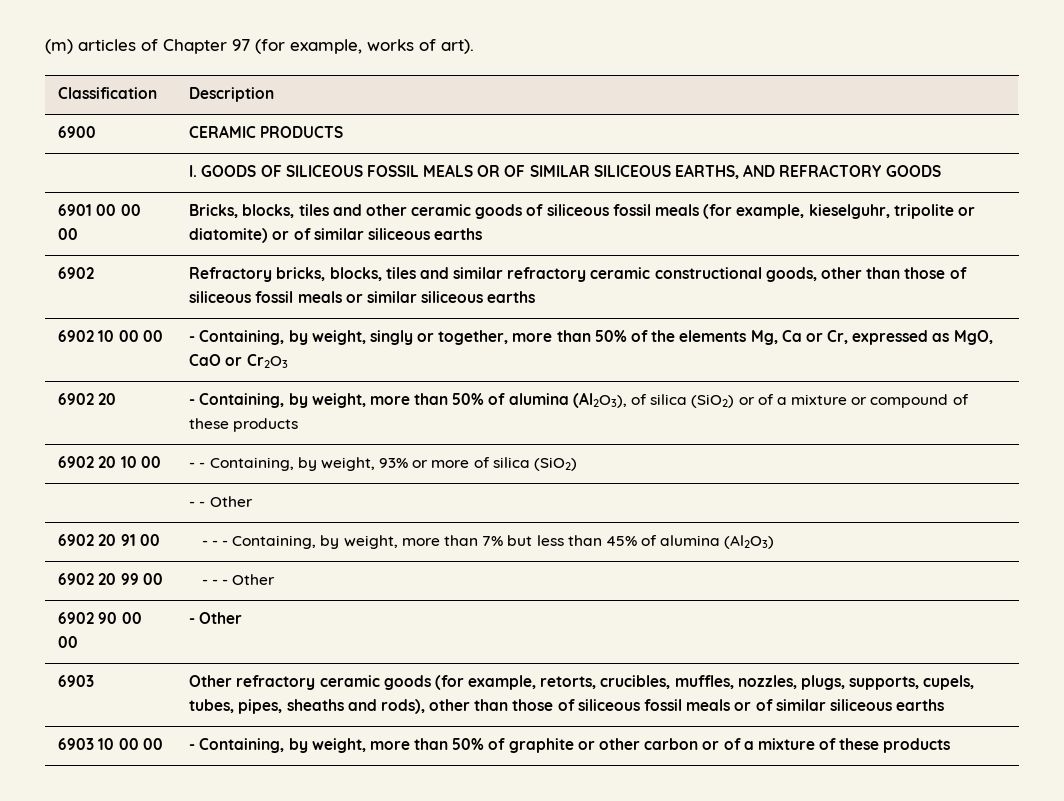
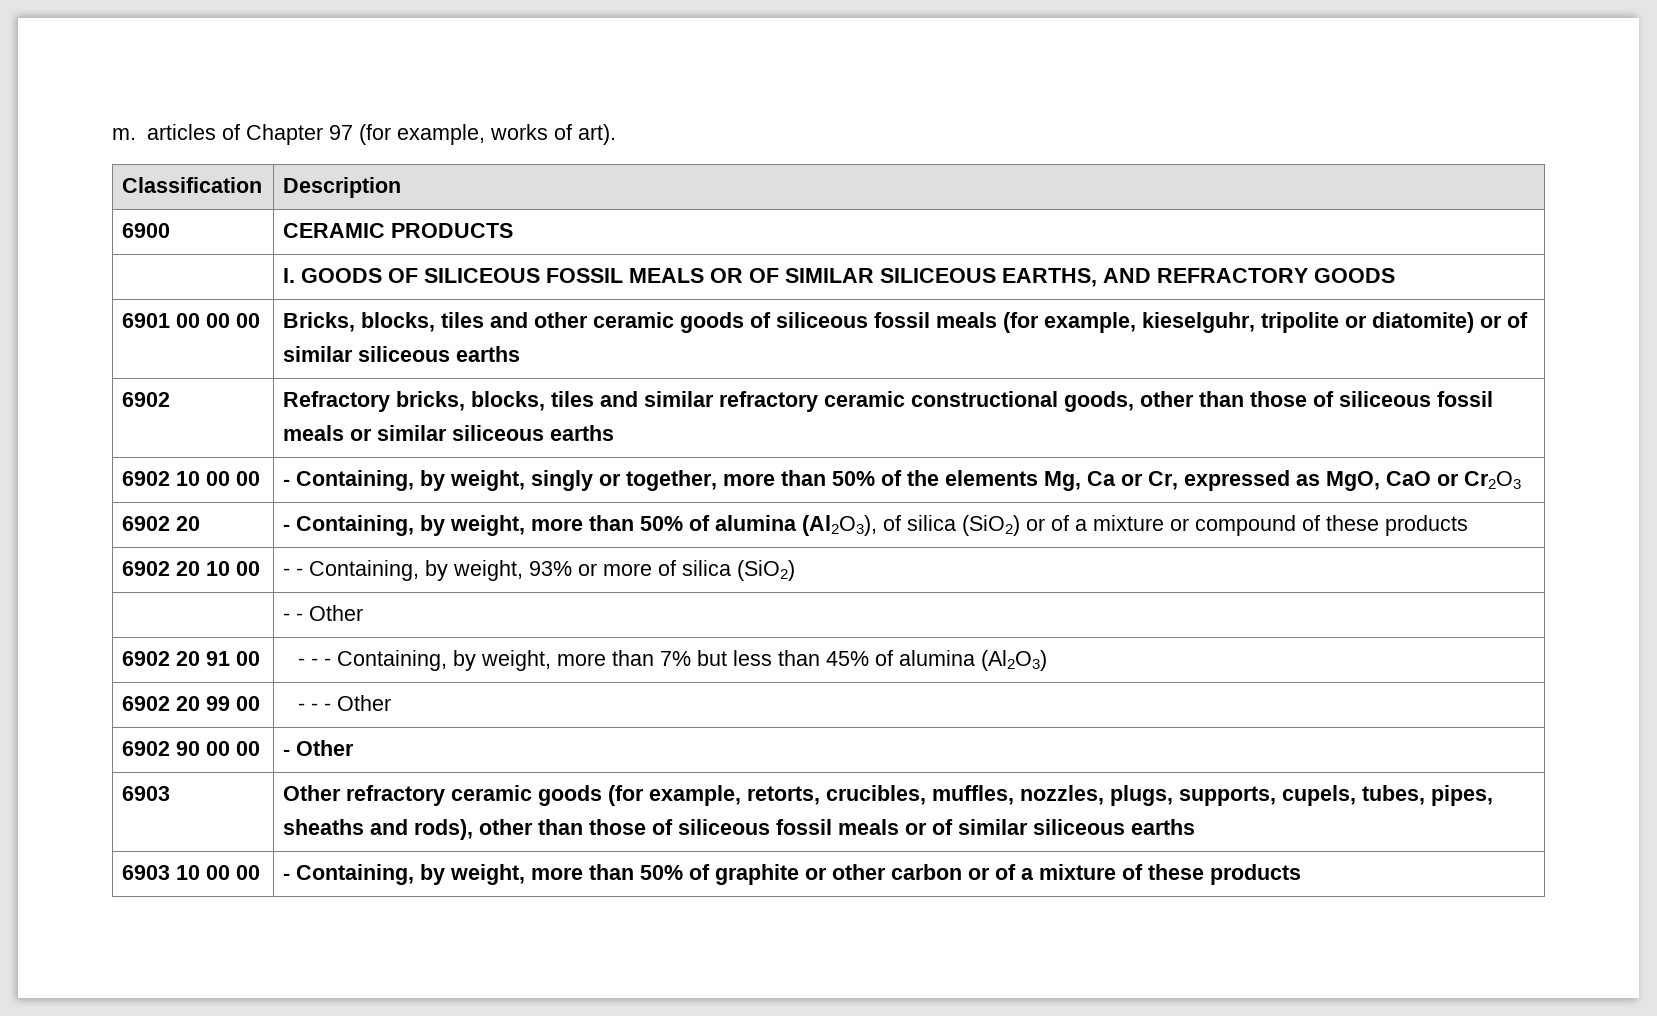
[45,39,73,54] (m) -> [112,128,136,140] m.

